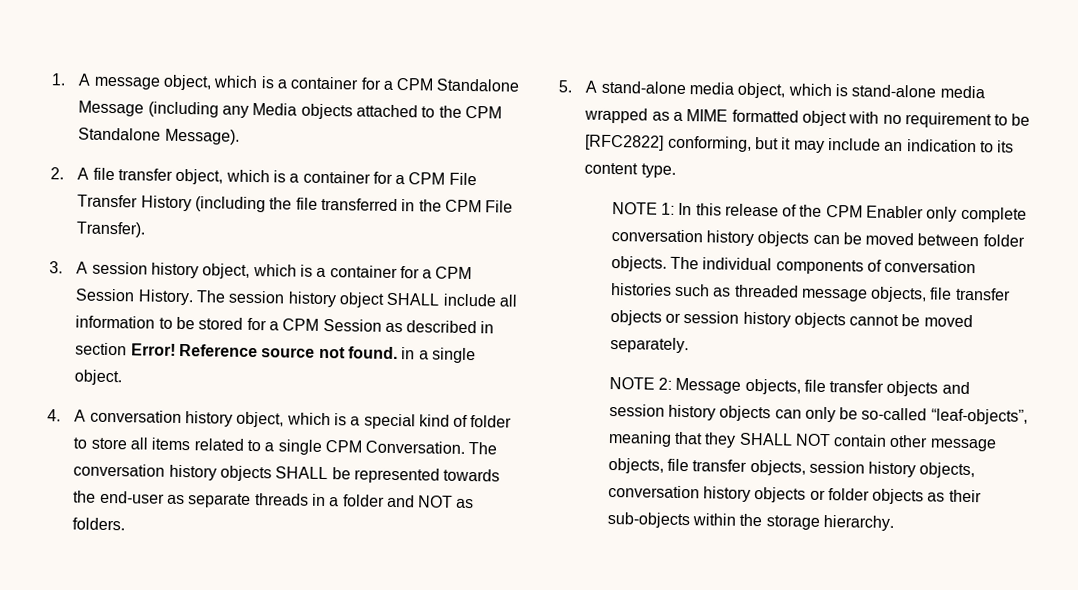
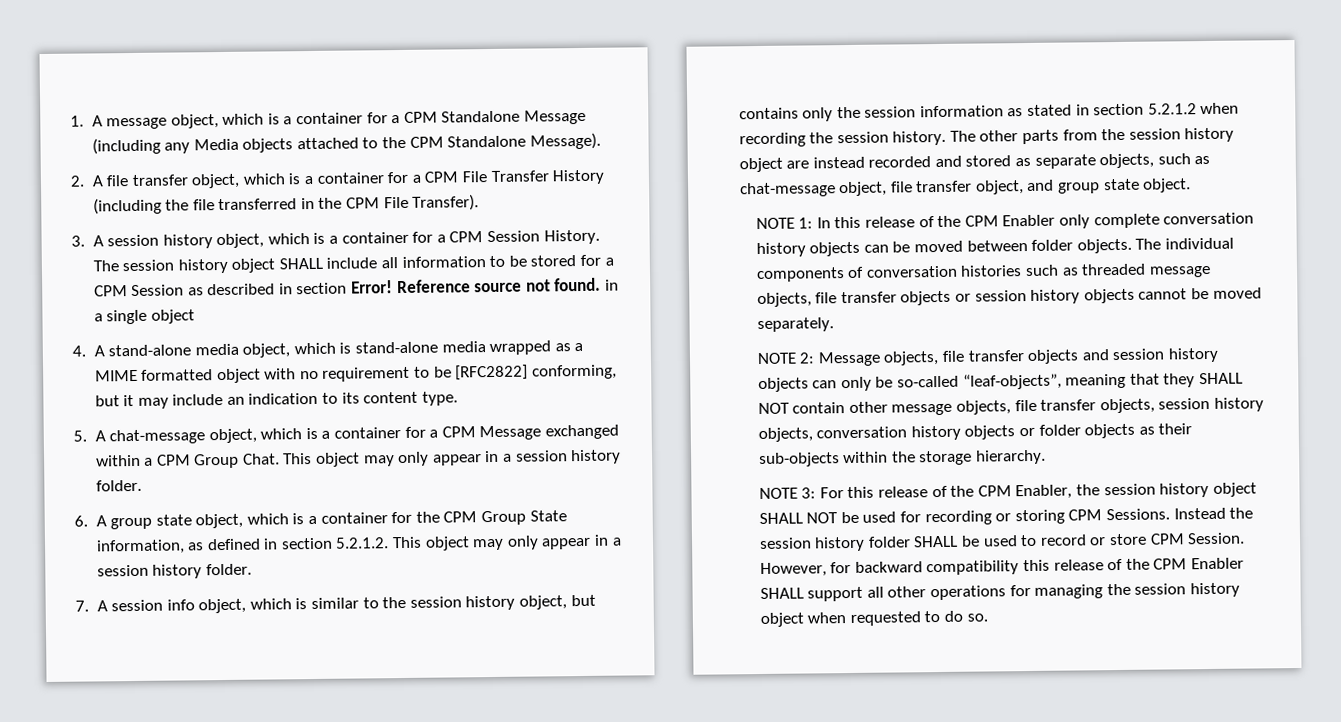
[74,369,123,386] [47,409,513,430] [73,437,498,455] [73,463,501,484] [73,490,475,509] [72,517,126,531] [558,80,572,93] object. // 4. A conversation history object, which is a special kind of folder to store all items related to a single CPM Conversation. The conversation history objects SHALL be represented towards the end-user as separate threads in a folder and NOT as folders. // 5. -> [150,309,195,324] [72,345,86,357] object // 4.
(676, 170) none -> [73,424,619,445] [95,449,622,469] [95,479,142,492] [74,510,567,530] [95,534,622,555] [96,563,252,579] [75,594,596,614] [738,102,1240,122] [738,127,1235,148] [738,153,1211,173] [739,178,1192,198] // 5. A chat-message object, which is a container for a CPM Message exchanged within a CPM Group Chat. This object may only appear in a session history folder. // 6. A group state object, which is a container for the CPM Group State information, as defined in section 5.2.1.2. This object may only appear in a session history folder. // 7. A session info object, which is similar to the session history object, but contains only the session information as stated in section 5.2.1.2 when recording the session history. The other parts from the session history object are instead recorded and stored as separate objects, such as chat-message object, file transfer object, and group state object.
(894, 522) none -> [758,482,1257,500] [758,507,1254,526] [758,532,1246,552] [759,557,1245,578] [759,582,1241,602] [759,610,988,628] // NOTE 3: For this release of the CPM Enabler, the session history object SHALL NOT be used for recording or storing CPM Sessions. Instead the session history folder SHALL be used to record or store CPM Session. However, for backward compatibility this release of the CPM Enabler SHALL support all other operations for managing the session history object when requested to do so.

